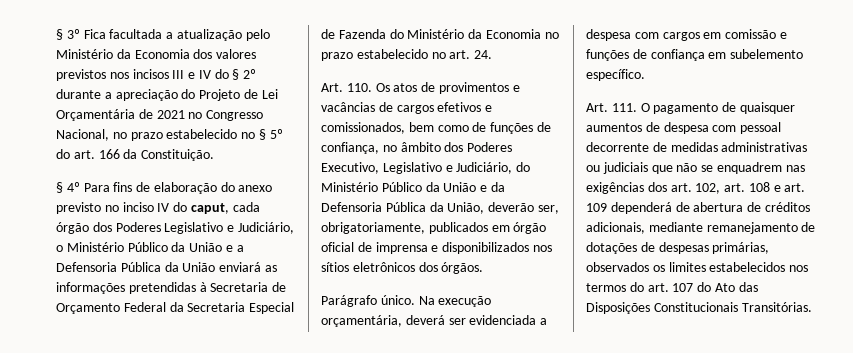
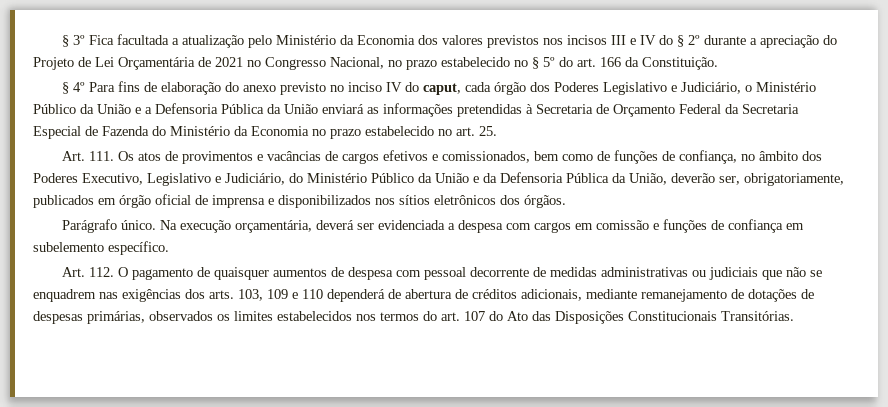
[474,50,493,59] [321,83,372,92] 24. // Art. 110. -> [479,126,497,136] [61,151,114,161] 25. // Art. 111.
[611,103,637,112] 111. -> [88,267,114,277] 112.
[670,182,806,194] [586,203,607,212] art. 102, art. 108 e art. 109 -> [209,289,323,301] arts. 103, 109 e 110

